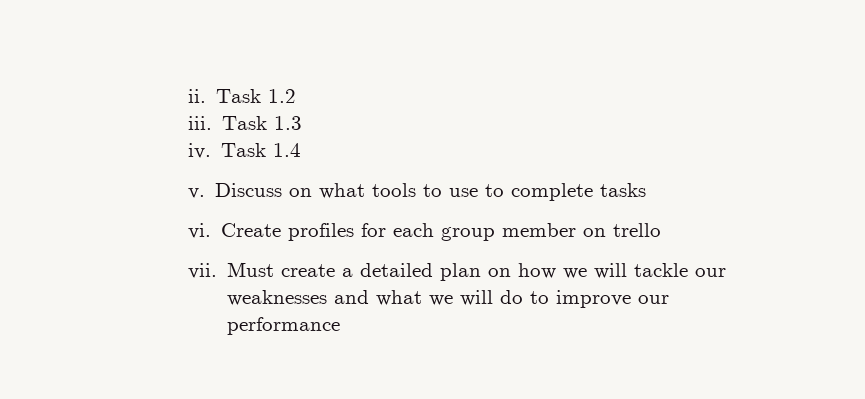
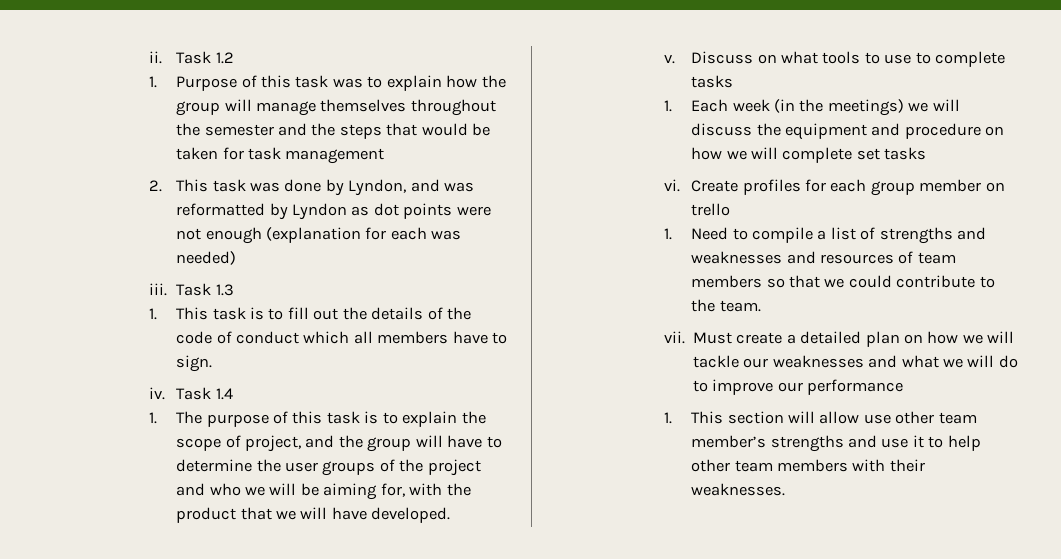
[188,116,303,130] [188,143,302,159] iii. Task 1.3 // iv. Task 1.4 -> [148,75,506,91] [176,99,496,116] [176,123,491,139] [176,147,385,164] [148,179,475,196] [176,203,491,220] [176,227,462,244] [176,251,237,265] [148,283,234,296] [148,307,472,320] [176,331,508,344] [176,355,213,372] [148,387,233,400] [148,411,486,427] [176,435,502,452] [176,459,481,476] [176,483,471,500] [176,507,451,523] 1. Purpose of this task was to explain how the group will manage themselves throughout the semester and the steps that would be taken for task management // 2. This task was done by Lyndon, and was reformatted by Lyndon as dot points were not enough (explanation for each was needed) // iii. Task 1.3 // 1. This task is to fill out the details of the code of conduct which all members have to sign. // iv. Task 1.4 // 1. The purpose of this task is to explain the scope of project, and the group will have to determine the user groups of the project and who we will be aiming for, with the product that we will have developed.
(647, 190) none -> [663,99,960,116] [691,123,1005,140] [691,147,927,163] // 1. Each week (in the meetings) we will discuss the equipment and procedure on how we will complete set tasks
(662, 230) none -> [663,227,987,244] [691,251,956,264] [691,275,995,288] [691,299,761,312] // 1. Need to compile a list of strengths and weaknesses and resources of team members so that we could contribute to the team.
(341, 326) none -> [663,411,977,424] [691,435,981,452] [691,459,925,472] [691,483,786,496] // 1. This section will allow use other team member’s strengths and use it to help other team members with their weaknesses.

